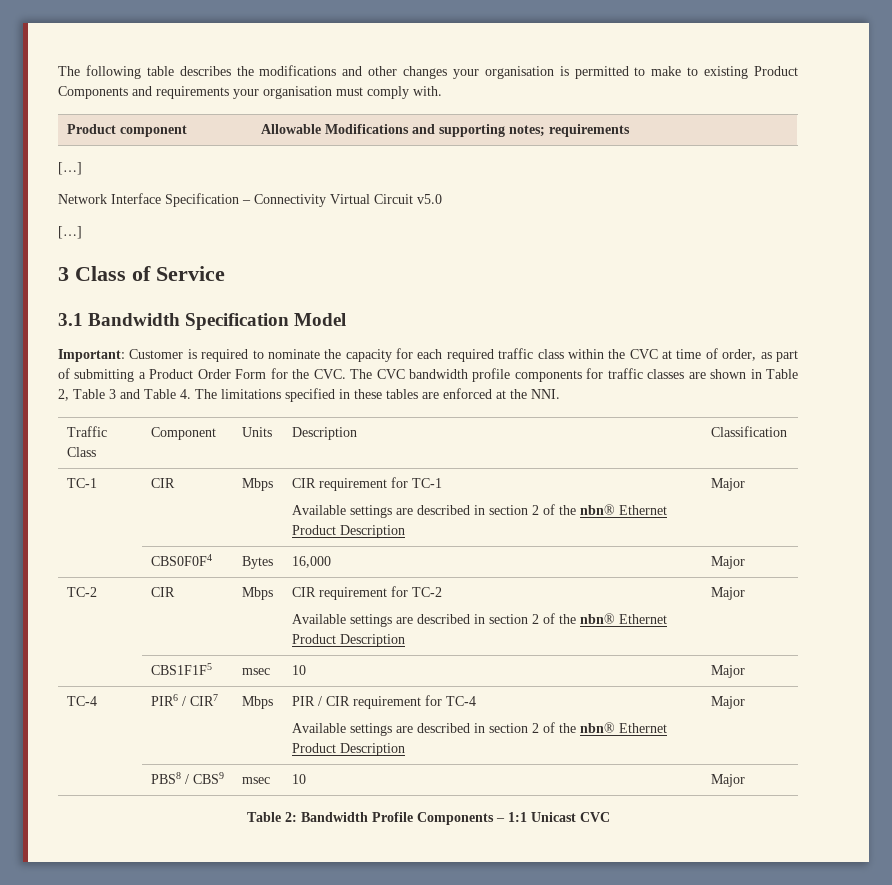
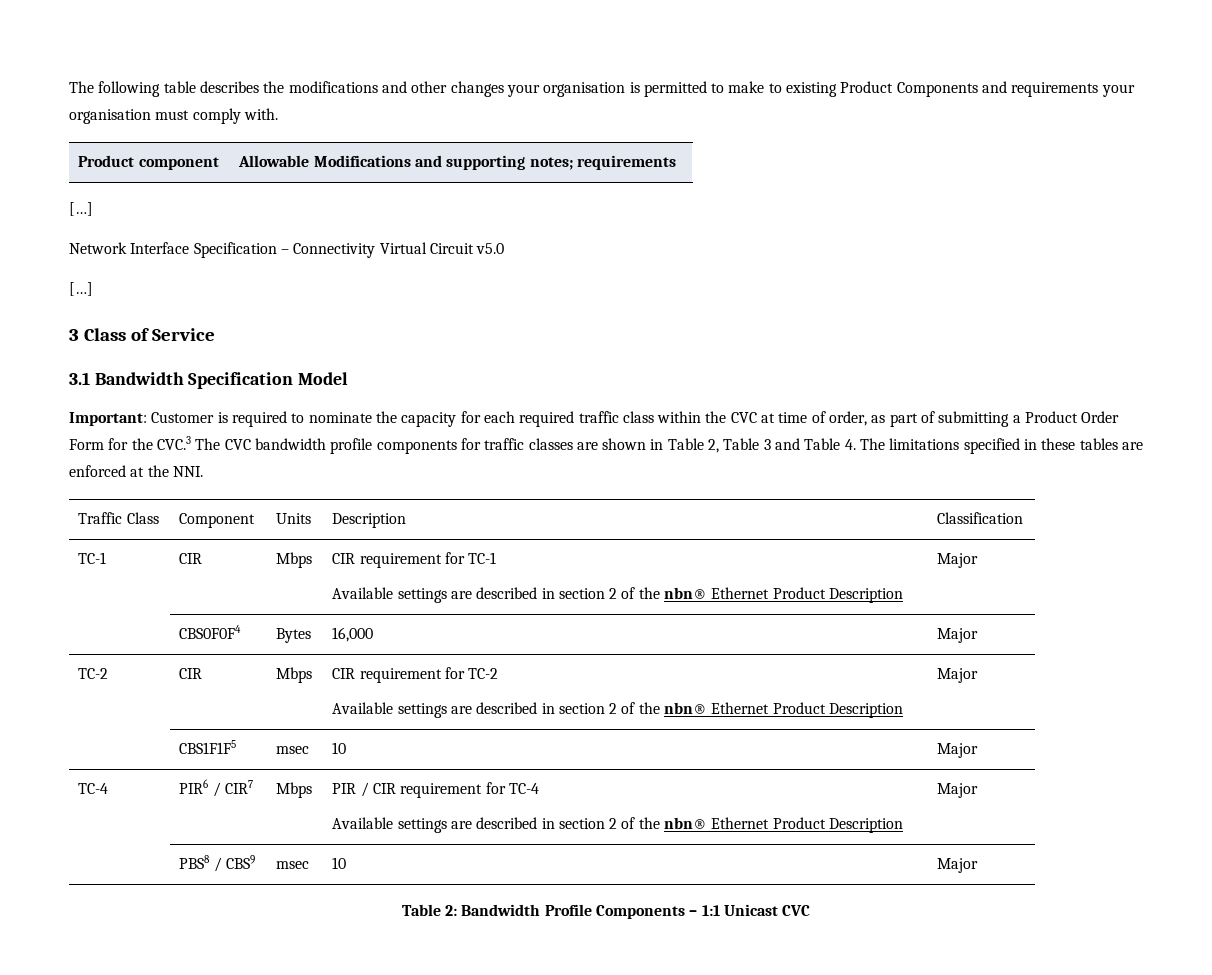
[313,369,346,379] CVC. -> [156,436,191,450] CVC.3

